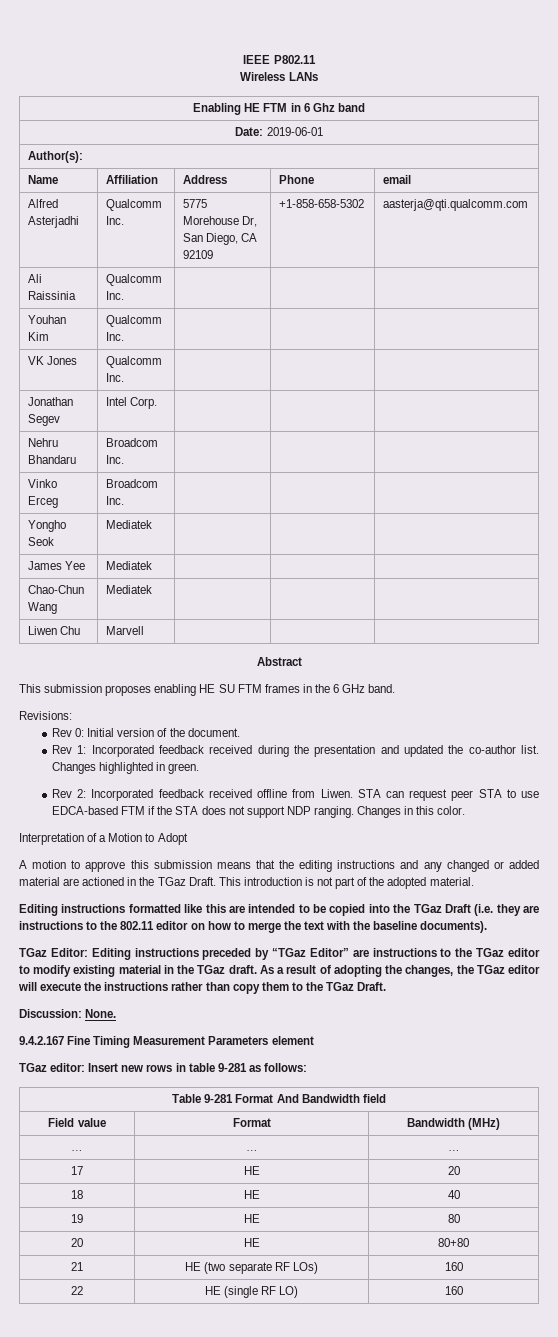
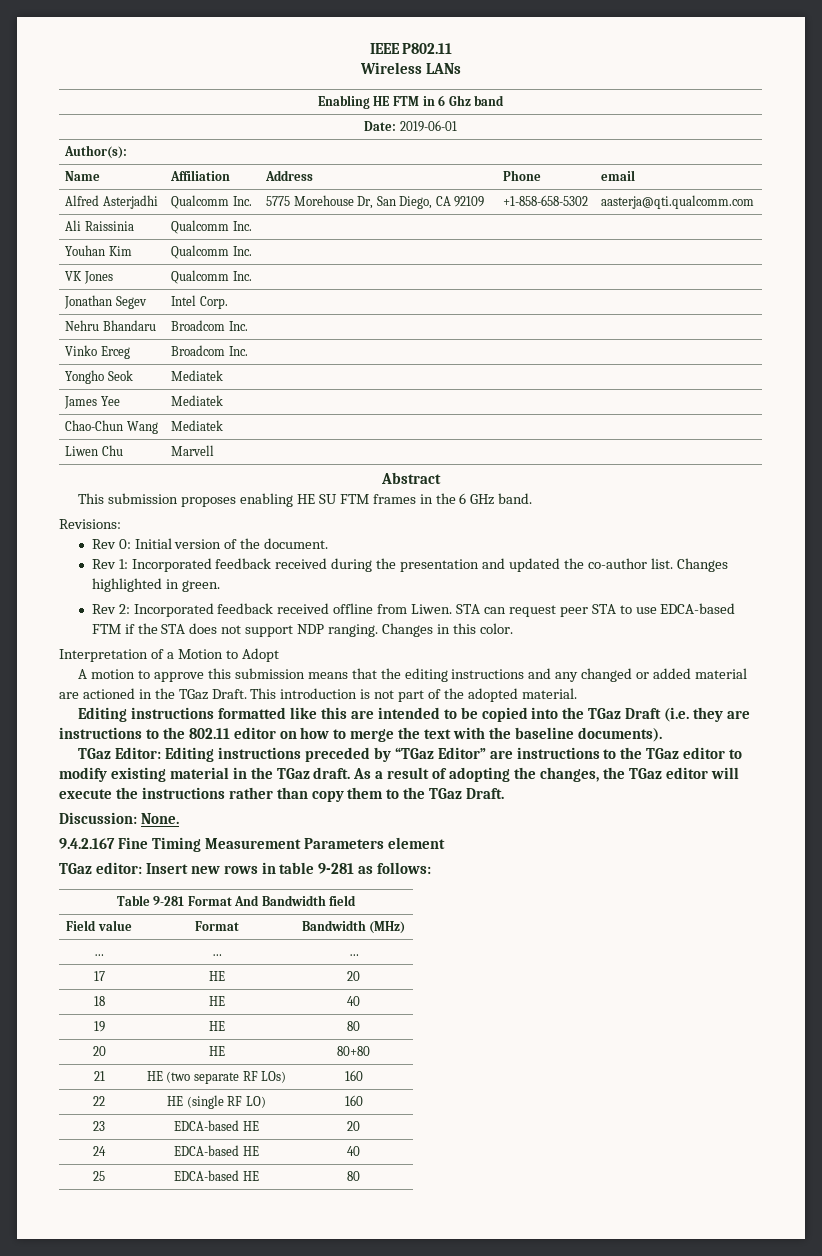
(463, 1290) none -> [93,1121,105,1131] [174,1120,259,1131] [347,1121,360,1131] [93,1146,106,1156] [174,1145,259,1156] [347,1146,360,1156] [93,1171,105,1181] [174,1170,259,1181] [347,1171,360,1181] // 23 | EDCA-based HE | 20 // 24 | EDCA-based HE | 40 // 25 | EDCA-based HE | 80

